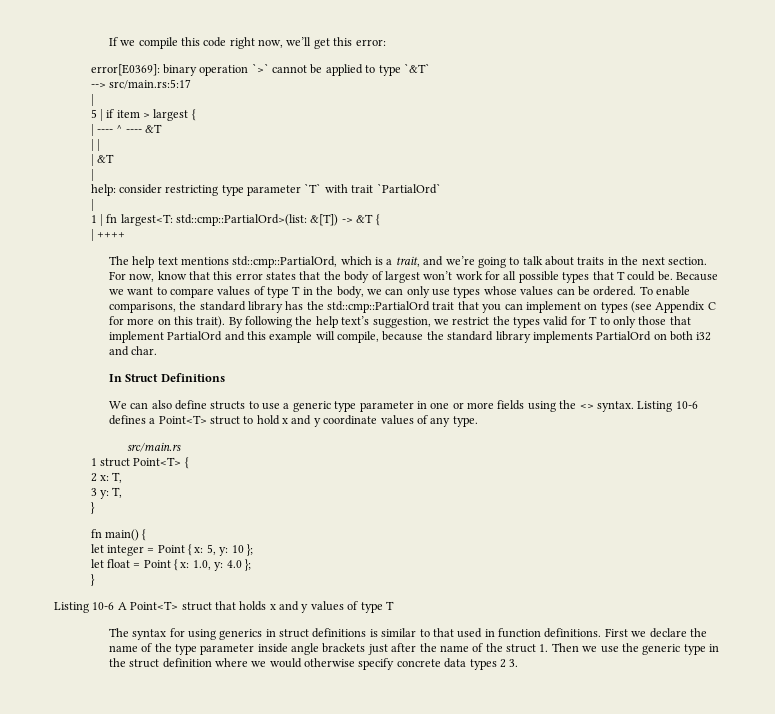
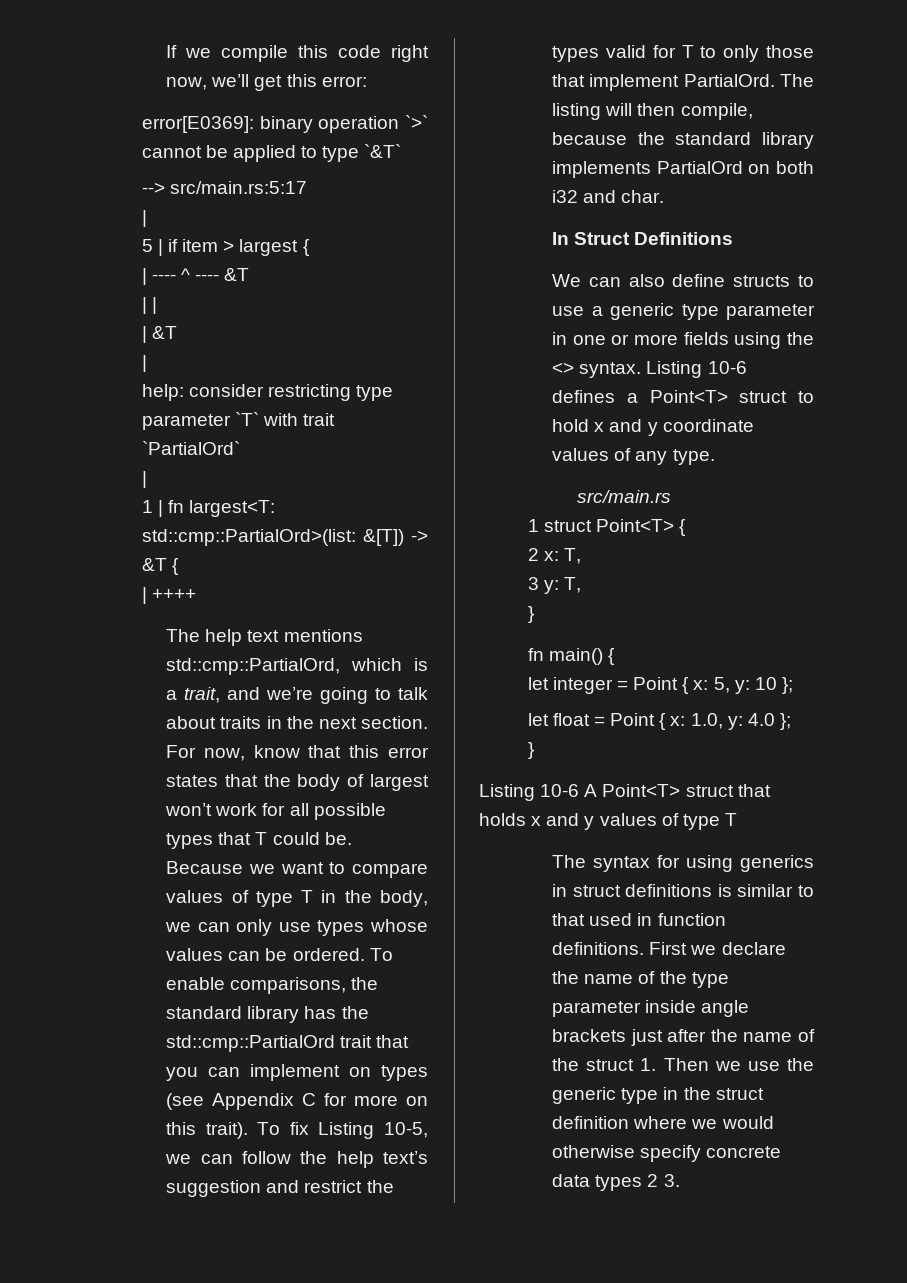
[228,316,293,328] By following -> [257,1122,428,1139] [165,1151,291,1164] To fix Listing 10-5, we can follow
[372,317,449,328] suggestion, we -> [166,1180,300,1197] suggestion and
[167,331,335,343] PartialOrd and this example will -> [683,74,814,87] [552,103,676,120] PartialOrd. The listing will then

